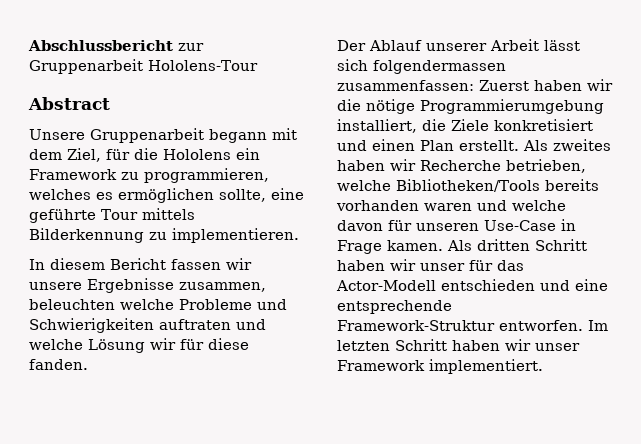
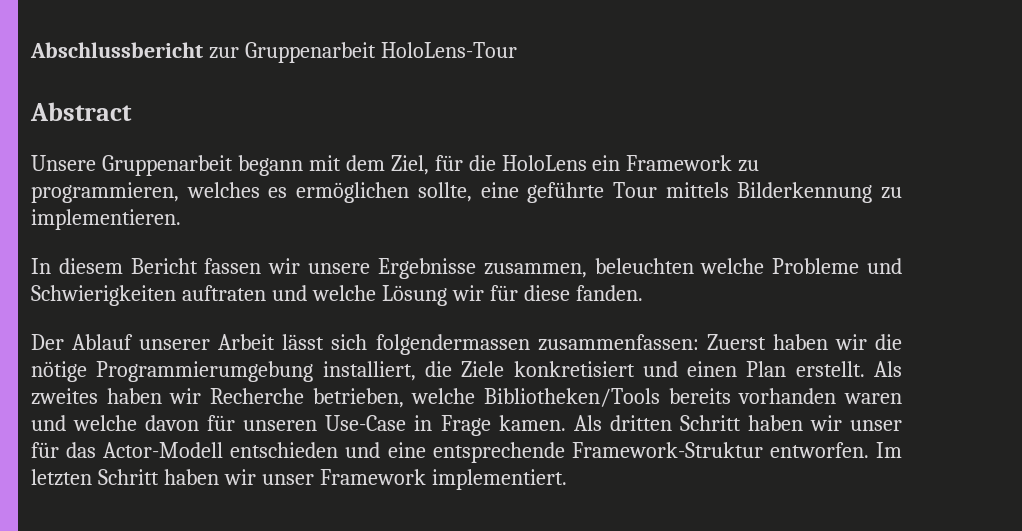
[148,60,258,71] Hololens-Tour -> [380,42,517,58] HoloLens-Tour
[163,149,231,160] Hololens -> [501,155,587,171] HoloLens

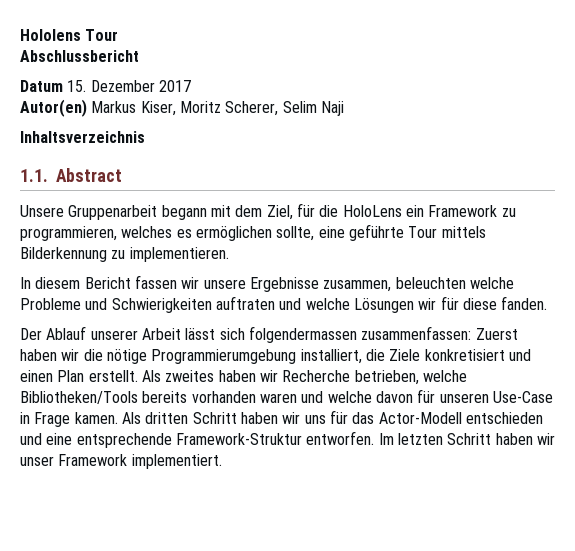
(30, 50) none -> [20,29,119,41] Hololens Tour //
[208,42,517,63] zur Gruppenarbeit HoloLens-Tour // -> [20,80,191,92] [20,99,344,117] [20,131,145,143] [20,169,48,182] // Datum 15. Dezember 2017 // Autor(en) Markus Kiser, Moritz Scherer, Selim Naji // Inhaltsverzeichnis // 1.1.
[381,285,447,306] Lösung -> [353,298,414,313] Lösungen
[849,420,902,431] unser -> [304,415,326,424] uns

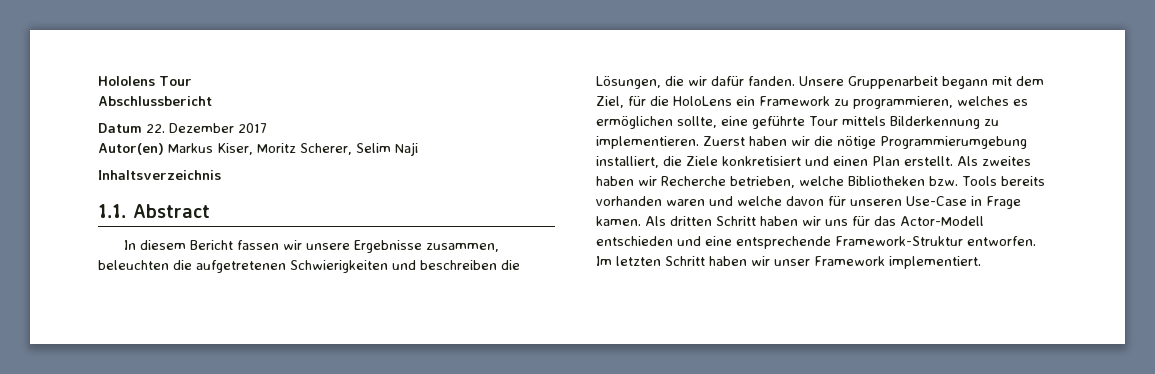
[67,80,87,92] 15. -> [146,124,165,133] 22.
(122, 175) none -> [124,240,500,253] [98,260,520,273] [596,75,795,89] In diesem Bericht fassen wir unsere Ergebnisse zusammen, beleuchten die aufgetretenen Schwierigkeiten und beschreiben die Lösungen, die wir dafür fanden.
[20,275,514,292] [20,296,548,313] [20,326,472,343] // In diesem Bericht fassen wir unsere Ergebnisse zusammen, beleuchten welche Probleme und Schwierigkeiten auftraten und welche Lösungen wir für diese fanden. // Der Ablauf unserer Arbeit lässt sich folgendermassen zusammenfassen: -> (699, 142) none
[20,391,138,404] Bibliotheken/Tools -> [848,176,997,186] Bibliotheken bzw. Tools

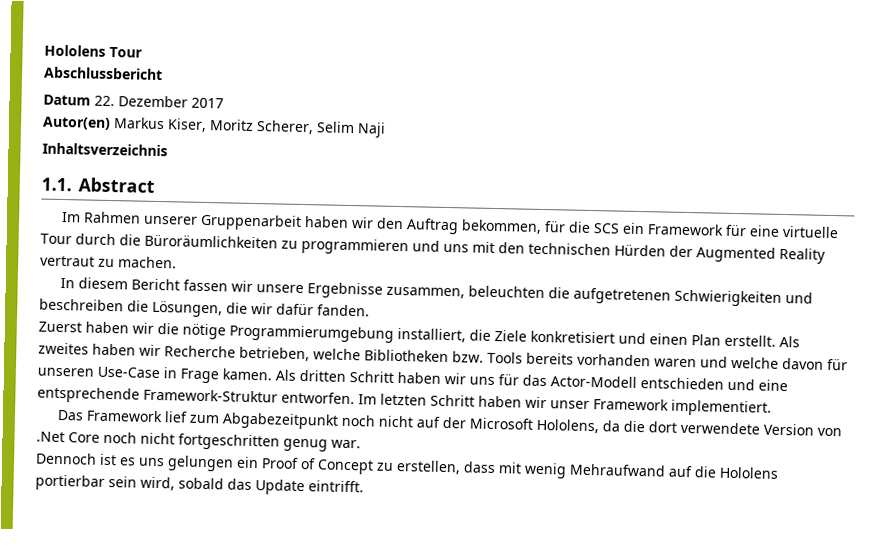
(211, 211) none -> [61,211,840,239] [40,233,826,264] [40,255,177,269] // Im Rahmen unserer Gruppenarbeit haben wir den Auftrag bekommen, für die SCS ein Framework für eine virtuelle Tour durch die Büroräumlichkeiten zu programmieren und uns mit den technischen Hürden der Augmented Reality vertraut zu machen.
[799,76,1044,89] [596,96,1028,109] [596,115,999,129] [596,136,699,149] Unsere Gruppenarbeit begann mit dem Ziel, für die HoloLens ein Framework zu programmieren, welches es ermöglichen sollte, eine geführte Tour mittels Bilderkennung zu implementieren. -> (370, 310) //
(981, 262) none -> [57,409,843,437] [36,431,361,452] [35,452,779,479] [35,474,364,496] // Das Framework lief zum Abgabezeitpunkt noch nicht auf der Microsoft Hololens, da die dort verwendete Version von .Net Core noch nicht fortgeschritten genug war. // Dennoch ist es uns gelungen ein Proof of Concept zu erstellen, dass mit wenig Mehraufwand auf die Hololens portierbar sein wird, sobald das Update eintrifft.

